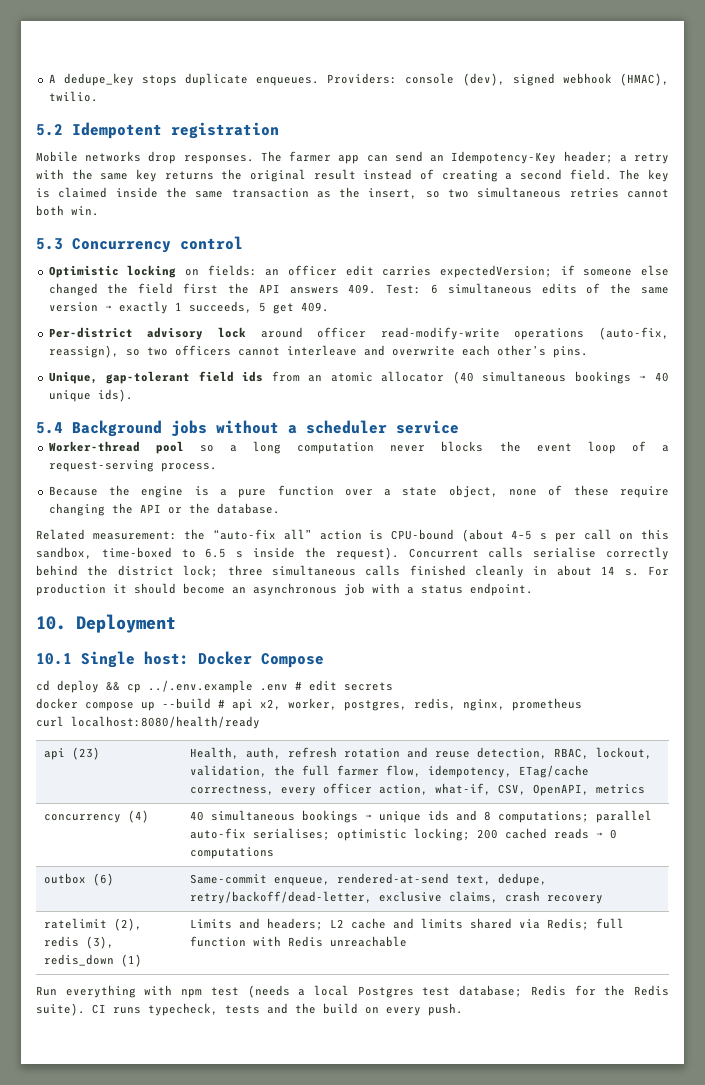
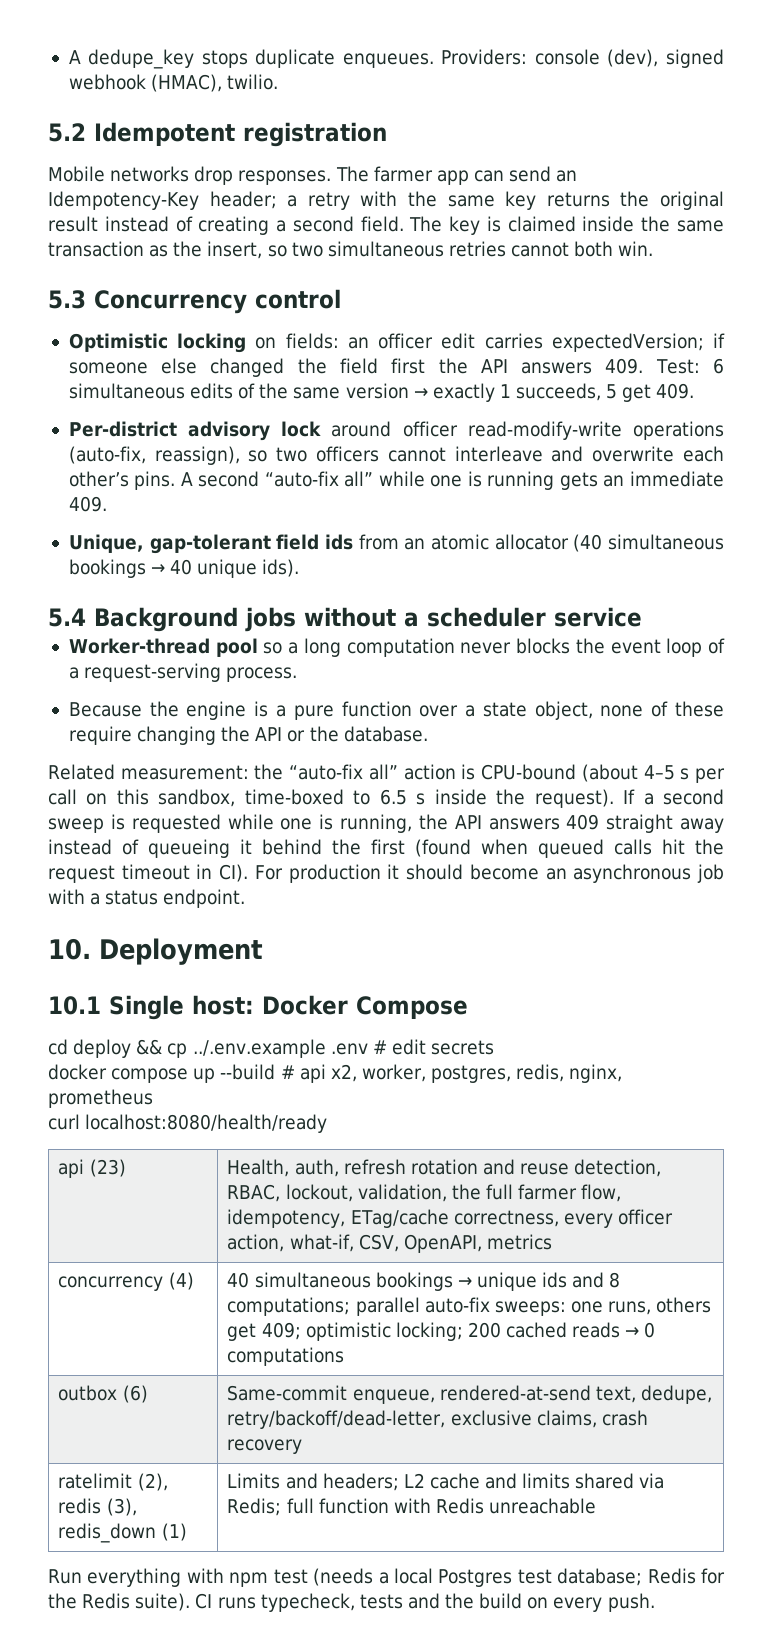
(588, 352) none -> [180,471,724,490] [68,496,107,512] A second “auto-fix all” while one is running gets an immediate 409.
[408,547,669,560] [36,565,639,578] Concurrent calls serialise correctly behind the district lock; three simultaneous calls finished cleanly in about 14 s. -> [623,789,724,805] [48,814,724,833] [48,839,724,858] [48,864,249,883] If a second sweep is requested while one is running, the API answers 409 straight away instead of queueing it behind the first (found when queued calls hit the request timeout in CI).
[253,828,331,840] serialises; -> [494,1297,712,1316] [227,1322,301,1341] sweeps: one runs, others get 409;

